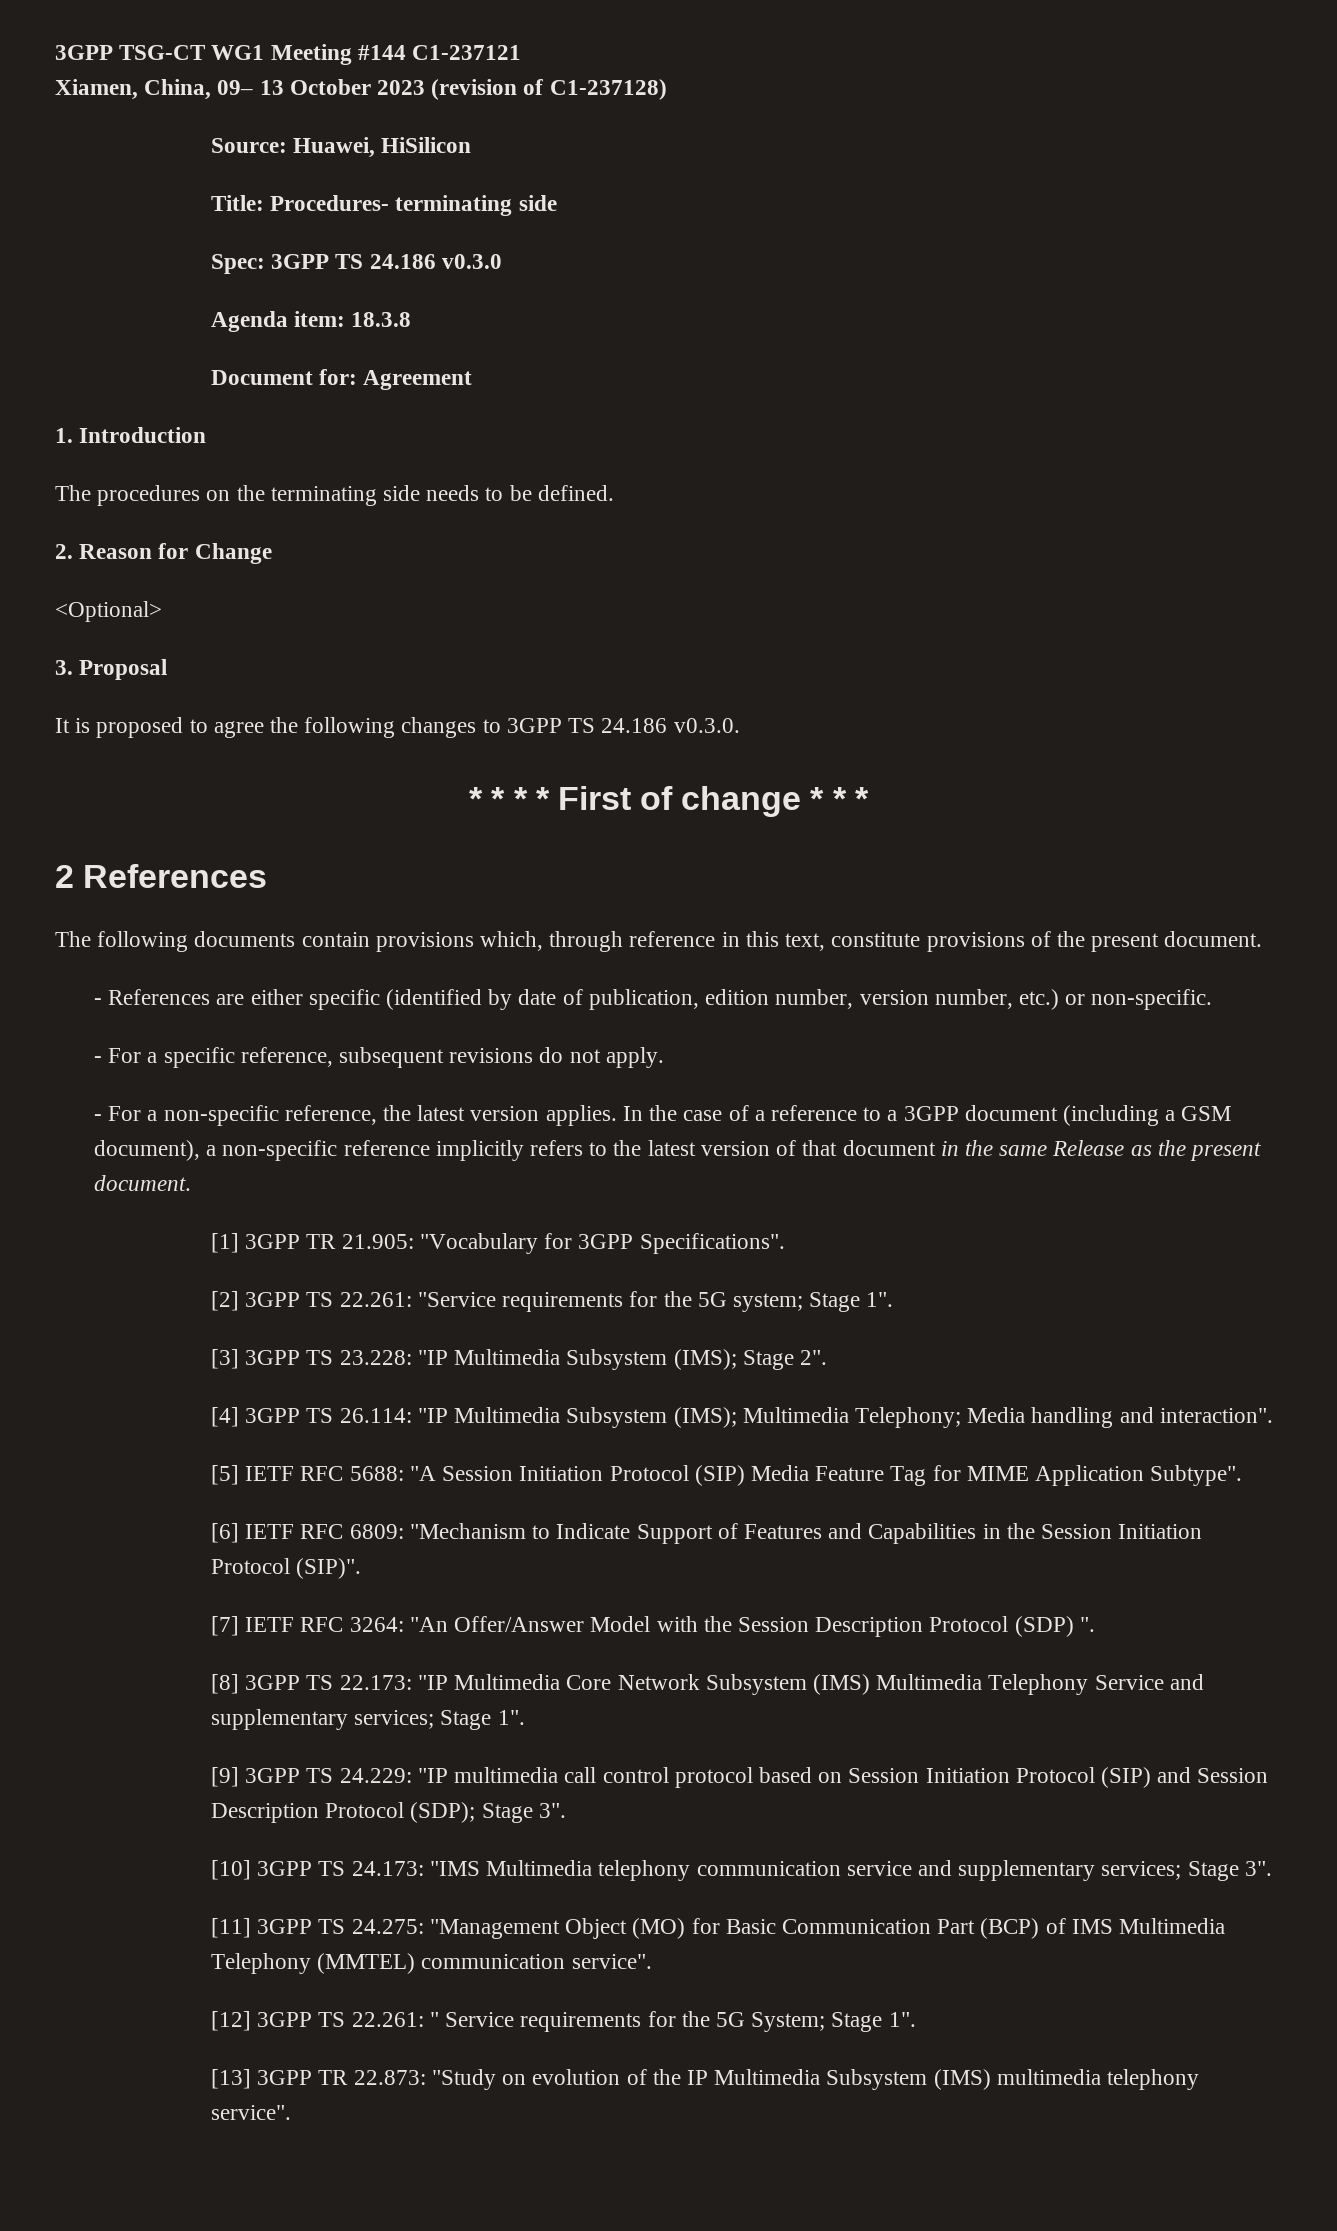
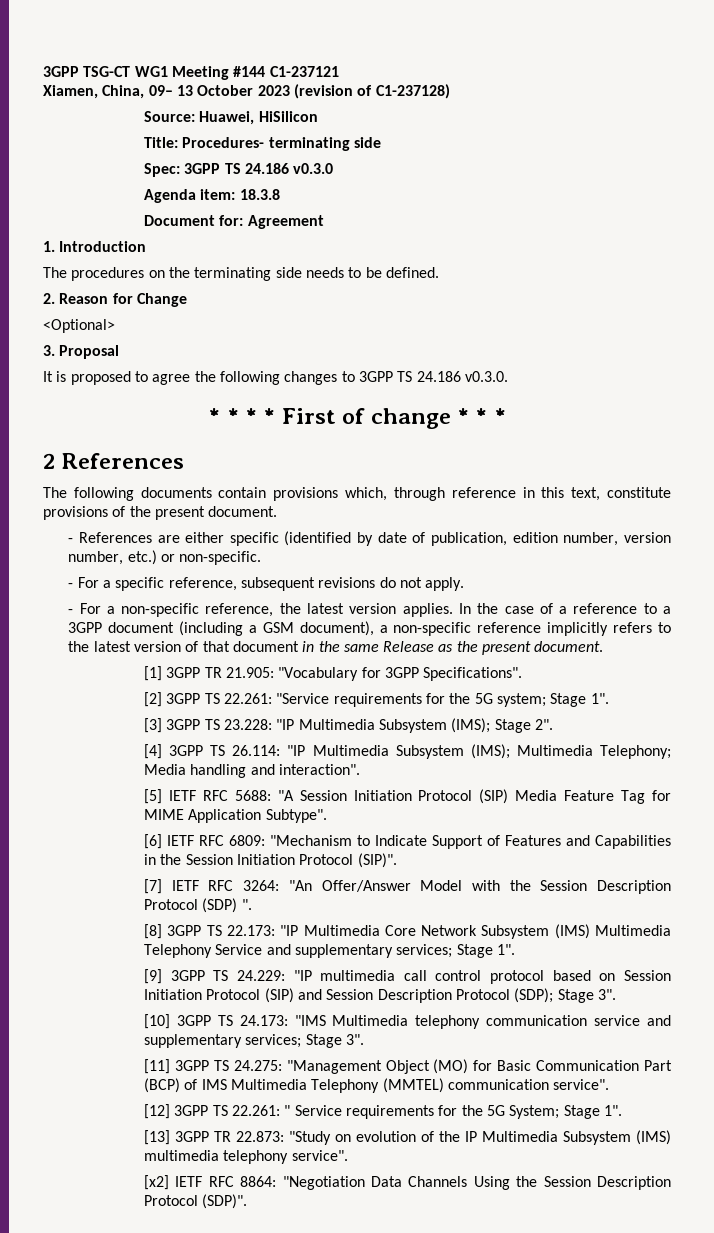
(292, 2112) none -> [144,1175,671,1190] [144,1194,248,1209] // [x2] IETF RFC 8864: "Negotiation Data Channels Using the Session Description Protocol (SDP)".

